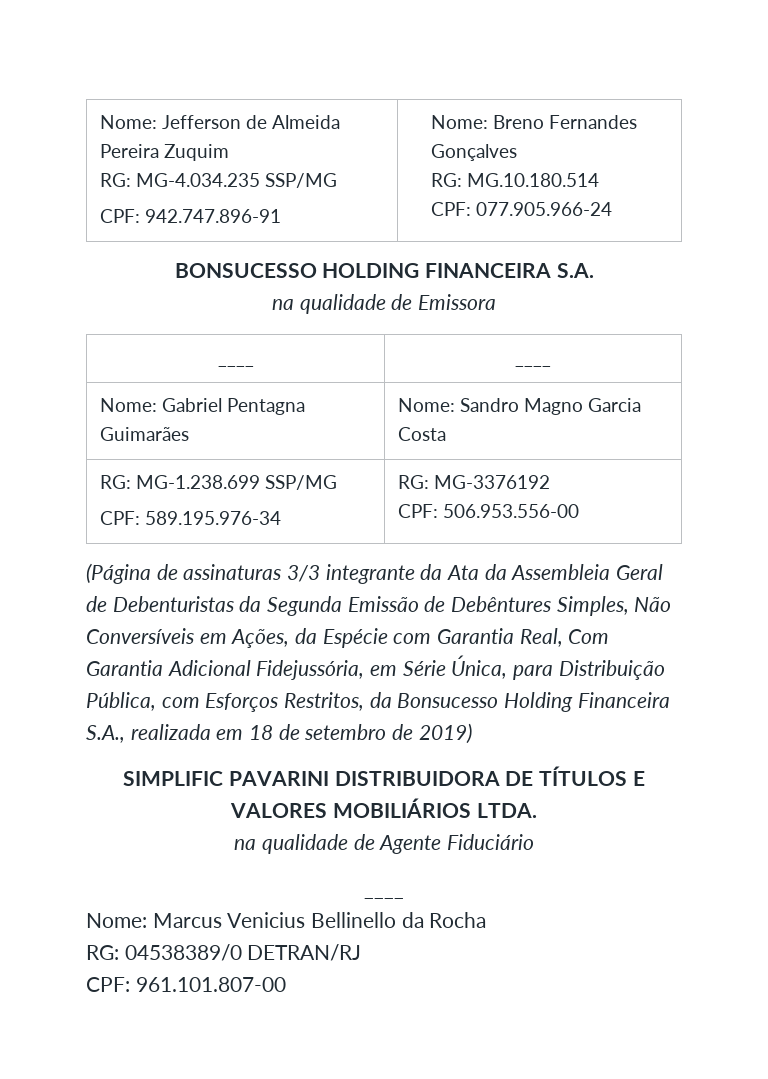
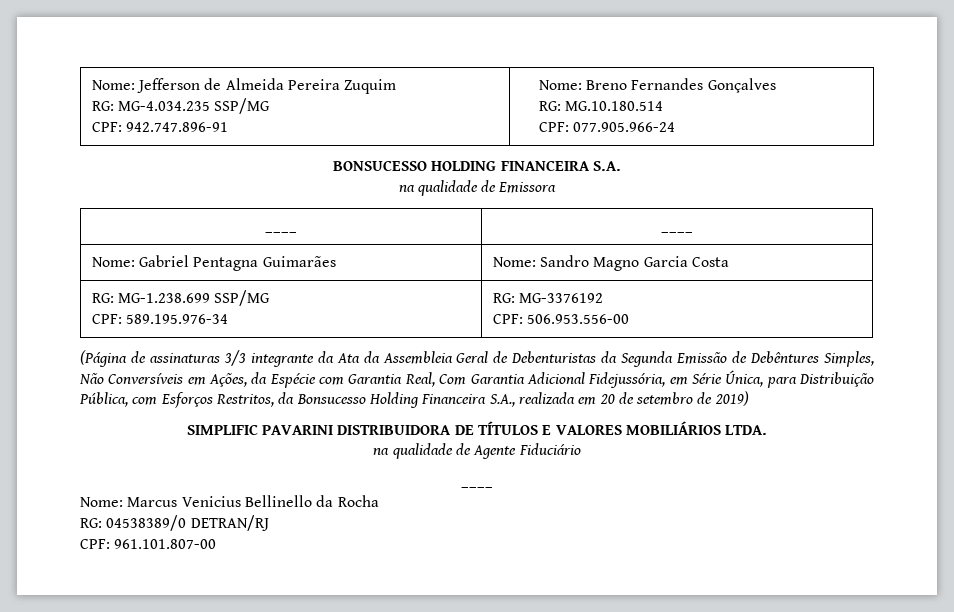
[249,725,274,740] 18 -> [599,394,615,404] 20

